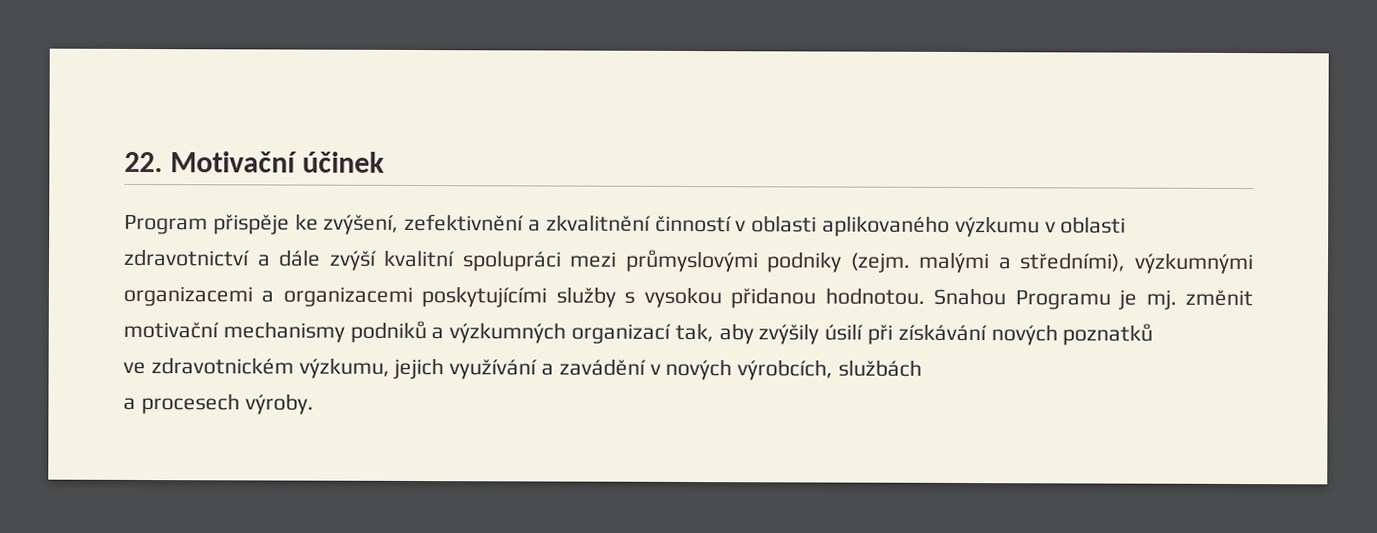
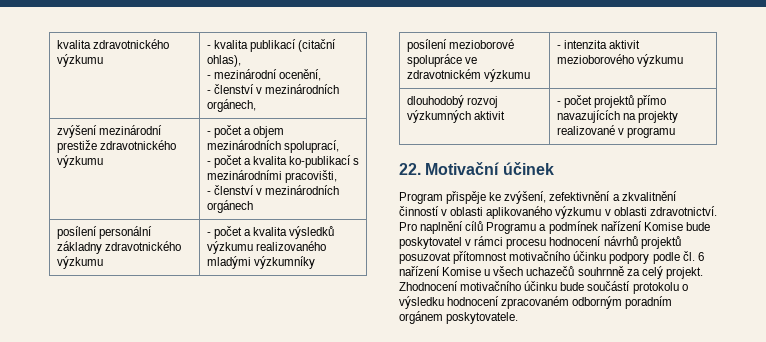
(124, 162) none -> [56,39,169,49] [56,54,103,67] [206,39,336,52] [206,55,241,67] [206,69,321,81] [206,84,339,94] [206,99,256,112] [56,125,162,138] [56,140,176,153] [56,155,103,168] [206,125,284,138] [206,140,339,153] [206,155,360,168] [206,170,337,183] [206,185,339,195] [206,200,253,213] [56,226,152,239] [56,241,181,254] [56,256,103,269] [206,226,335,239] [206,241,326,254] [206,256,315,269] [406,39,514,52] [406,54,477,67] [406,69,530,82] [556,40,640,49] [556,54,683,67] [406,95,498,108] [406,110,505,123] [556,95,666,108] [556,110,678,123] [556,125,675,138] kvalita zdravotnického výzkumu | - kvalita publikací (citační ohlas), // - mezinárodní ocenění, // - členství v mezinárodních orgánech, // zvýšení mezinárodní prestiže zdravotnického výzkumu | - počet a objem mezinárodních spoluprací, // - počet a kvalita ko-publikací s mezinárodními pracovišti, // - členství v mezinárodních orgánech // posílení personální základny zdravotnického výzkumu | - počet a kvalita výsledků výzkumu realizovaného mladými výzkumníky // posílení mezioborové spolupráce ve zdravotnickém výzkumu | - intenzita aktivit mezioborového výzkumu // dlouhodobý rozvoj výzkumných aktivit | - počet projektů přímo navazujících na projekty realizované v programu //
[123,248,1254,275] [123,285,1253,310] [123,320,1154,346] [123,357,923,381] [123,392,314,415] zdravotnictví a dále zvýší kvalitní spolupráci mezi průmyslovými podniky (zejm. malými a středními), výzkumnými organizacemi a organizacemi poskytujícími služby s vysokou přidanou hodnotou. Snahou Programu je mj. změnit motivační mechanismy podniků a výzkumných organizací tak, aby zvýšily úsilí při získávání nových poznatků // ve zdravotnickém výzkumu, jejich využívání a zavádění v nových výrobcích, službách // a procesech výroby. -> [649,206,717,216] [399,221,710,234] [399,236,681,249] [399,251,704,264] [399,266,703,279] [399,281,688,294] [399,296,673,309] [399,311,519,324] zdravotnictví. Pro naplnění cílů Programu a podmínek nařízení Komise bude poskytovatel v rámci procesu hodnocení návrhů projektů posuzovat přítomnost motivačního účinku podpory podle čl. 6 nařízení Komise u všech uchazečů souhrnně za celý projekt. Zhodnocení motivačního účinku bude součástí protokolu o výsledku hodnocení zpracovaném odborným poradním orgánem poskytovatele.

